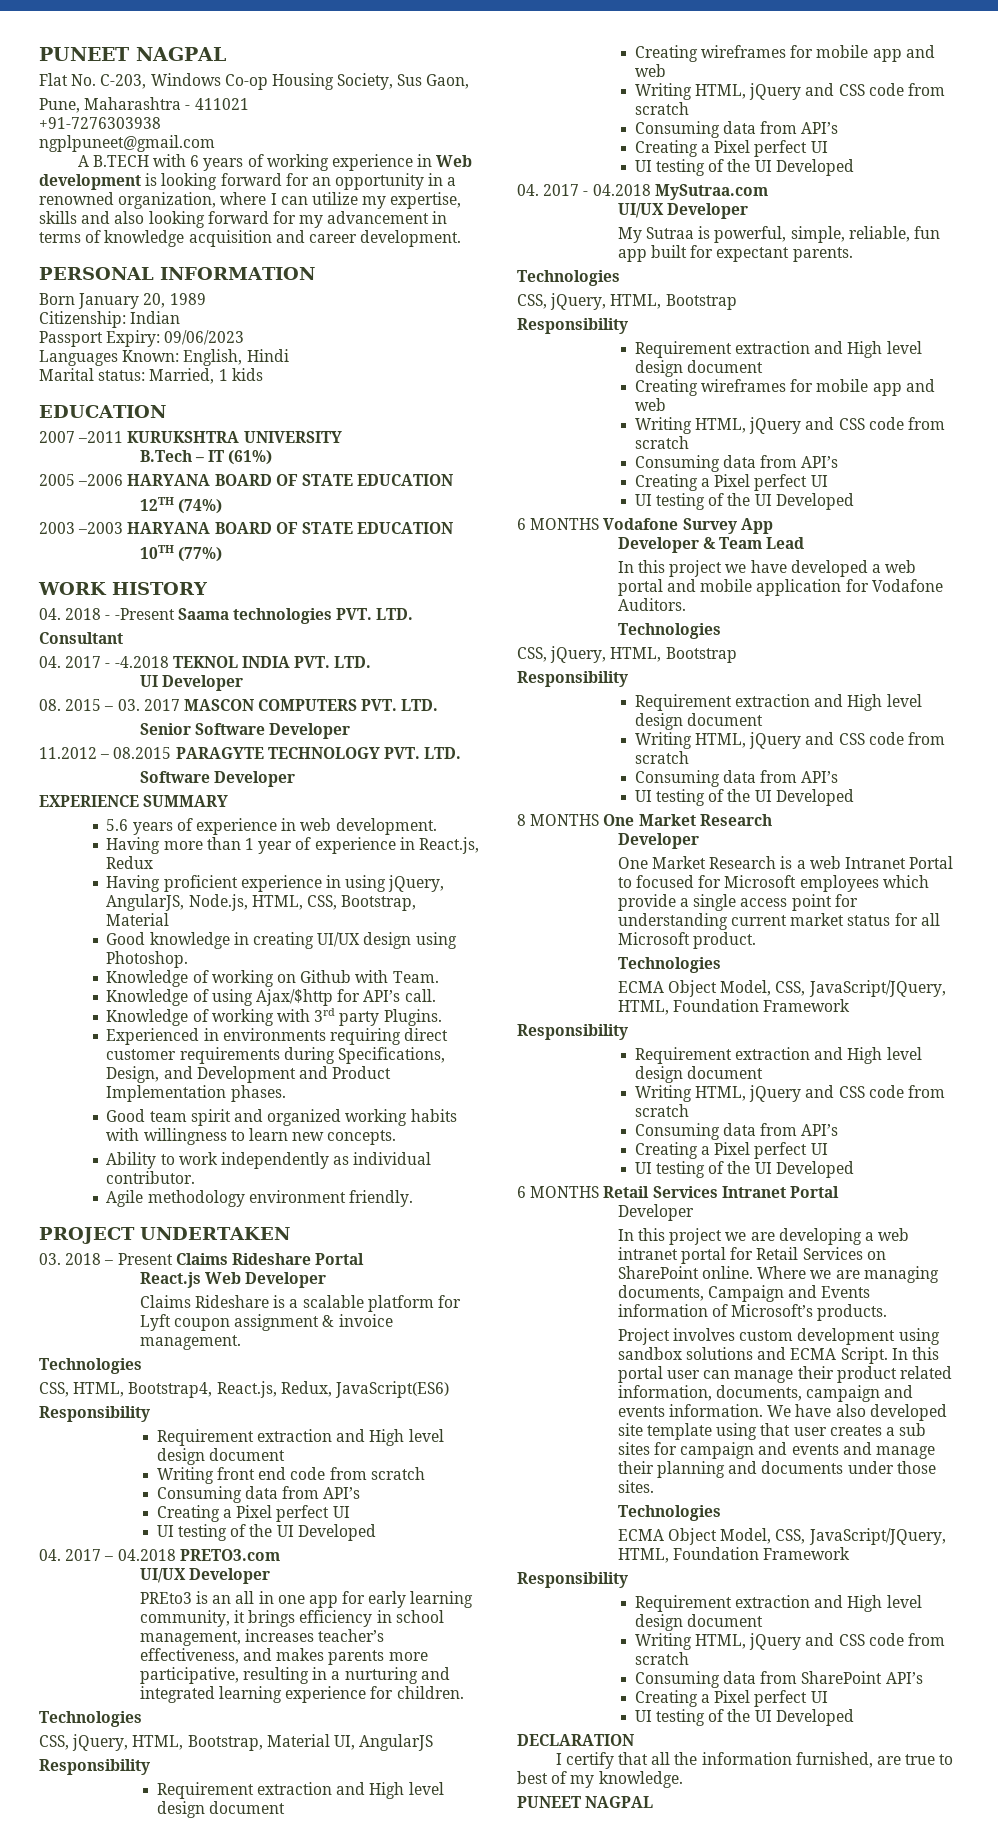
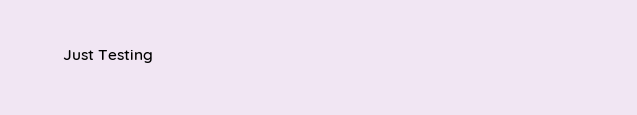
[39,47,226,61] [39,73,470,90] [39,97,249,113] [39,117,161,129] [39,135,215,152] [77,154,473,171] [39,173,457,190] [39,192,462,209] [39,211,448,228] [39,230,462,247] [39,267,315,280] [39,293,206,309] [39,311,181,328] [39,330,245,347] [39,349,289,366] [39,368,263,384] [39,405,166,418] [39,431,342,443] [139,450,273,465] [39,474,454,486] [139,497,222,514] [39,522,454,534] [139,545,222,562] [38,582,208,595] [39,608,414,624] [39,632,123,644] [39,656,372,668] [139,675,243,691] [39,699,439,711] [139,723,351,739] [39,747,462,759] [139,771,295,787] [39,795,229,807] [106,818,437,835] [106,837,479,854] [106,856,154,869] [106,875,445,892] [106,894,417,911] [106,913,170,926] [106,932,457,949] [106,951,189,968] [106,970,439,987] [106,989,436,1006] [106,1008,442,1026] [106,1028,449,1045] [106,1047,446,1064] [106,1066,392,1083] [106,1085,286,1102] [106,1109,457,1126] [106,1128,397,1145] [106,1152,432,1169] [106,1171,196,1184] [106,1190,414,1207] [39,1227,290,1244] [39,1253,365,1265] [139,1272,327,1288] [139,1295,461,1312] [139,1314,393,1331] [139,1335,241,1350] [39,1358,142,1374] [39,1381,449,1398] [39,1406,150,1422] [156,1429,444,1446] [156,1448,286,1465] [156,1467,425,1484] [156,1486,361,1503] [156,1505,350,1522] [156,1524,376,1541] [39,1549,280,1561] [139,1568,270,1584] [139,1591,474,1608] [139,1610,444,1627] [139,1629,385,1646] [139,1648,428,1665] [139,1667,450,1684] [139,1686,464,1703] [39,1711,142,1727] [39,1734,434,1751] [39,1759,150,1775] [156,1782,444,1799] [156,1801,286,1818] [634,45,935,62] [634,64,666,77] [634,83,945,100] [634,102,689,115] [634,121,839,138] [634,140,828,157] [634,159,854,176] [517,184,768,200] [617,203,748,219] [617,226,940,243] [617,245,853,262] [517,270,620,286] [517,293,737,310] [517,318,628,334] [634,341,922,358] [634,360,764,377] [634,379,935,396] [634,398,666,411] [634,417,945,434] [634,436,689,449] [634,455,839,472] [634,474,828,491] [634,493,854,510] [517,518,773,534] [617,537,805,553] [617,560,917,577] [617,579,943,596] [617,598,686,611] [617,623,721,639] [517,646,737,663] [517,671,628,687] [634,694,922,711] [634,713,764,730] [634,732,945,749] [634,751,689,764] [634,770,839,787] [634,789,854,806] [517,814,772,826] [617,833,699,849] [617,856,954,869] [617,875,929,892] [617,894,858,911] [617,913,940,930] [617,932,756,949] [617,957,721,973] [617,980,946,997] [617,999,851,1015] [517,1024,628,1040] [634,1047,922,1064] [634,1066,764,1083] [634,1085,945,1102] [634,1104,689,1117] [634,1123,839,1140] [634,1142,828,1159] [634,1161,854,1178] [517,1186,839,1198] [617,1204,694,1221] [617,1228,910,1245] [617,1247,886,1264] [617,1266,939,1283] [617,1285,871,1302] [617,1304,888,1321] [617,1328,940,1345] [617,1347,939,1364] [617,1366,952,1383] [617,1385,914,1402] [617,1404,947,1421] [617,1423,927,1440] [617,1442,935,1459] [617,1461,936,1478] [617,1480,654,1493] [617,1505,721,1521] [617,1528,946,1545] [617,1547,851,1563] [517,1572,628,1588] [634,1595,922,1612] [634,1614,764,1631] [634,1633,945,1650] [634,1652,689,1665] [634,1671,923,1688] [634,1690,828,1707] [634,1709,854,1726] [517,1734,634,1746] [555,1752,954,1769] [517,1771,683,1788] [517,1796,654,1808] PUNEET NAGPAL // Flat No. C-203, Windows Co-op Housing Society, Sus Gaon, // Pune, Maharashtra - 411021 // +91-7276303938 // ngplpuneet@gmail.com // A B.TECH with 6 years of working experience in Web development is looking forward for an opportunity in a renowned organization, where I can utilize my expertise, skills and also looking forward for my advancement in terms of knowledge acquisition and career development. // PERSONAL INFORMATION // Born January 20, 1989 // Citizenship: Indian // Passport Expiry: 09/06/2023 // Languages Known: English, Hindi // Marital status: Married, 1 kids // EDUCATION // 2007 –2011 KURUKSHTRA UNIVERSITY // B.Tech – IT (61%) // 2005 –2006 HARYANA BOARD OF STATE EDUCATION // 12TH (74%) // 2003 –2003 HARYANA BOARD OF STATE EDUCATION // 10TH (77%) // WORK HISTORY // 04. 2018 - -Present Saama technologies PVT. LTD. // Consultant // 04. 2017 - -4.2018 TEKNOL INDIA PVT. LTD. // UI Developer // 08. 2015 – 03. 2017 MASCON COMPUTERS PVT. LTD. // Senior Software Developer // 11.2012 – 08.2015 PARAGYTE TECHNOLOGY PVT. LTD. // Software Developer // EXPERIENCE SUMMARY // 5.6 years of experience in web development. // Having more than 1 year of experience in React.js, Redux // Having proficient experience in using jQuery, AngularJS, Node.js, HTML, CSS, Bootstrap, Material // Good knowledge in creating UI/UX design using Photoshop. // Knowledge of working on Github with Team. // Knowledge of using Ajax/$http for API’s call. // Knowledge of working with 3rd party Plugins. // Experienced in environments requiring direct customer requirements during Specifications, Design, and Development and Product Implementation phases. // Good team spirit and organized working habits with willingness to learn new concepts. // Ability to work independently as individual contributor. // Agile methodology environment friendly. // PROJECT UNDERTAKEN // 03. 2018 – Present Claims Rideshare Portal // React.js Web Developer // Claims Rideshare is a scalable platform for Lyft coupon assignment & invoice management. // Technologies // CSS, HTML, Bootstrap4, React.js, Redux, JavaScript(ES6) // Responsibility // Requirement extraction and High level design document // Writing front end code from scratch // Consuming data from API’s // Creating a Pixel perfect UI // UI testing of the UI Developed // 04. 2017 – 04.2018 PRETO3.com // UI/UX Developer // PREto3 is an all in one app for early learning community, it brings efficiency in school management, increases teacher’s effectiveness, and makes parents more participative, resulting in a nurturing and integrated learning experience for children. // Technologies // CSS, jQuery, HTML, Bootstrap, Material UI, AngularJS // Responsibility // Requirement extraction and High level design document // Creating wireframes for mobile app and web // Writing HTML, jQuery and CSS code from scratch // Consuming data from API’s // Creating a Pixel perfect UI // UI testing of the UI Developed // 04. 2017 - 04.2018 MySutraa.com // UI/UX Developer // My Sutraa is powerful, simple, reliable, fun app built for expectant parents. // Technologies // CSS, jQuery, HTML, Bootstrap // Responsibility // Requirement extraction and High level design document // Creating wireframes for mobile app and web // Writing HTML, jQuery and CSS code from scratch // Consuming data from API’s // Creating a Pixel perfect UI // UI testing of the UI Developed // 6 MONTHS Vodafone Survey App // Developer & Team Lead // In this project we have developed a web portal and mobile application for Vodafone Auditors. // Technologies // CSS, jQuery, HTML, Bootstrap // Responsibility // Requirement extraction and High level design document // Writing HTML, jQuery and CSS code from scratch // Consuming data from API’s // UI testing of the UI Developed // 8 MONTHS One Market Research // Developer // One Market Research is a web Intranet Portal to focused for Microsoft employees which provide a single access point for understanding current market status for all Microsoft product. // Technologies // ECMA Object Model, CSS, JavaScript/JQuery, HTML, Foundation Framework // Responsibility // Requirement extraction and High level design document // Writing HTML, jQuery and CSS code from scratch // Consuming data from API’s // Creating a Pixel perfect UI // UI testing of the UI Developed // 6 MONTHS Retail Services Intranet Portal // Developer // In this project we are developing a web intranet portal for Retail Services on SharePoint online. Where we are managing documents, Campaign and Events information of Microsoft’s products. // Project involves custom development using sandbox solutions and ECMA Script. In this portal user can manage their product related information, documents, campaign and events information. We have also developed site template using that user creates a sub sites for campaign and events and manage their planning and documents under those sites. // Technologies // ECMA Object Model, CSS, JavaScript/JQuery, HTML, Foundation Framework // Responsibility // Requirement extraction and High level design document // Writing HTML, jQuery and CSS code from scratch // Consuming data from SharePoint API’s // Creating a Pixel perfect UI // UI testing of the UI Developed // DECLARATION // I certify that all the information furnished, are true to best of my knowledge. // PUNEET NAGPAL -> [63,49,154,63] Just Testing

